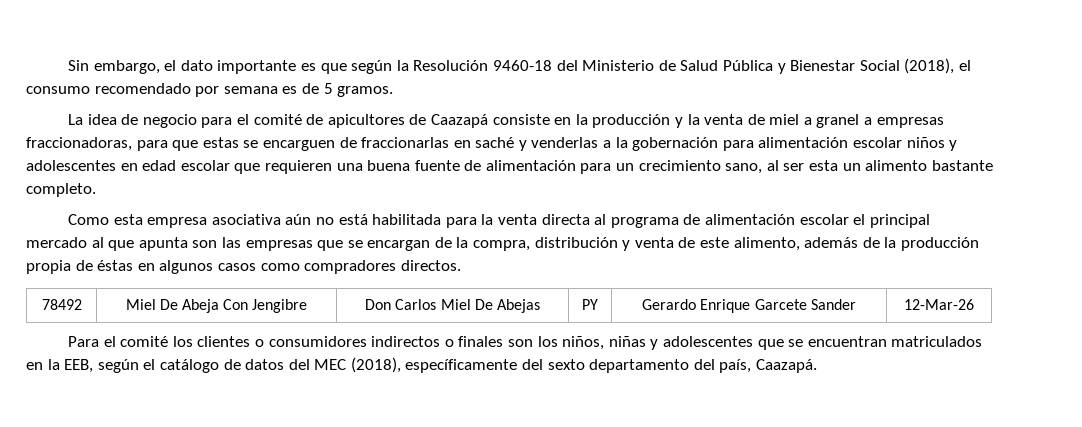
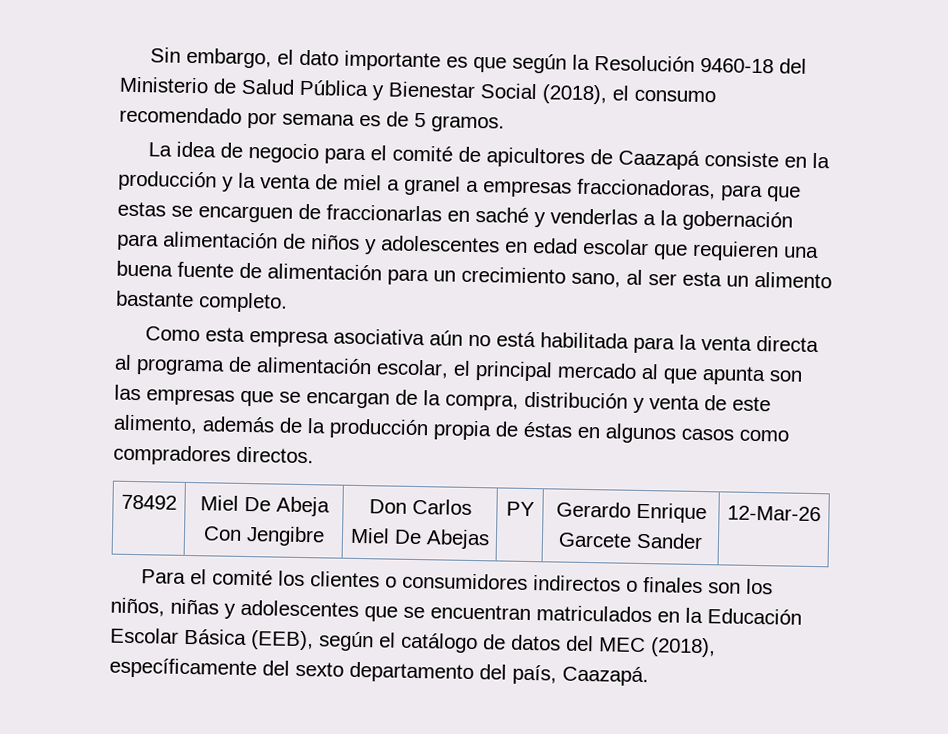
[853,137,903,148] escolar -> [283,233,306,250] de
[799,214,849,225] escolar -> [376,359,449,379] escolar,
[64,359,94,373] EEB, -> [707,608,802,625] [110,627,314,651] Educación Escolar Básica (EEB),

